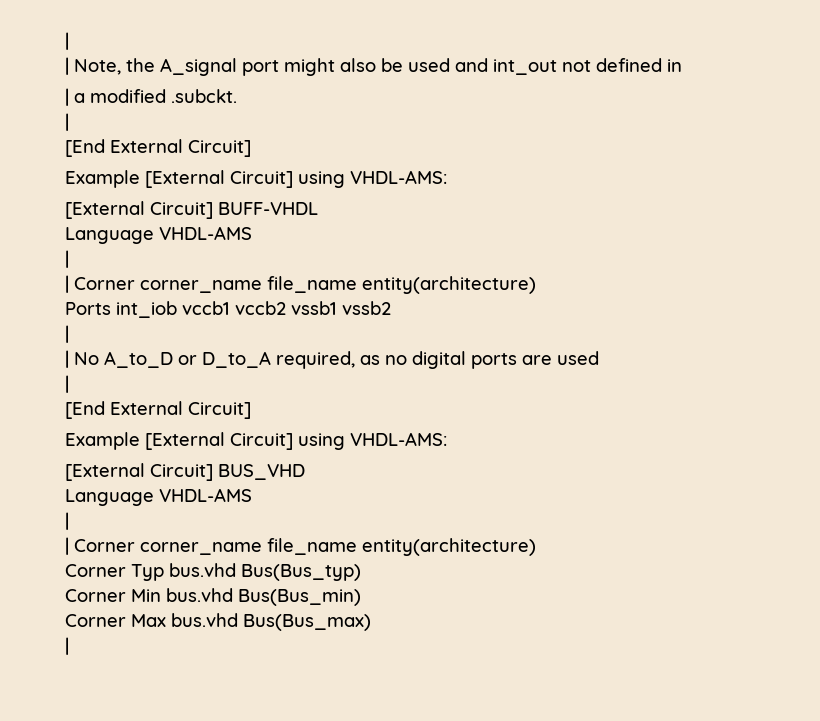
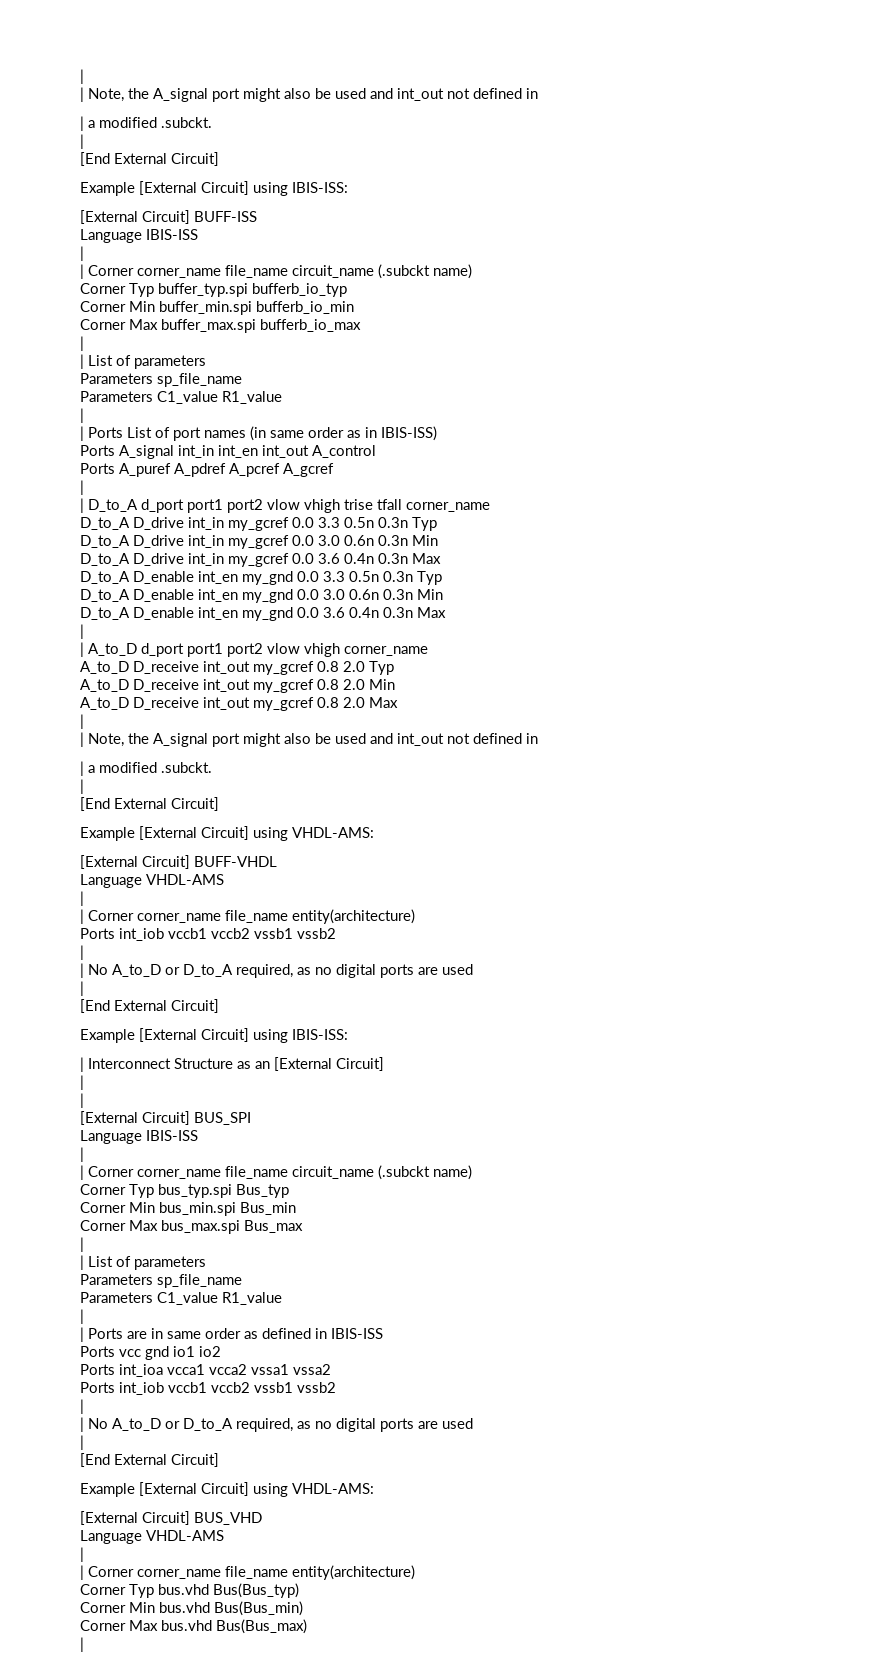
(251, 148) none -> [80,181,348,196] [80,210,257,224] [80,229,198,243] [80,246,84,261] [80,264,472,279] [80,283,347,297] [80,301,354,315] [80,319,361,333] [80,336,84,351] [80,354,206,369] [80,373,242,387] [80,391,282,404] [80,408,84,423] [80,426,437,441] [80,445,376,459] [80,463,334,477] [80,480,84,495] [80,498,490,513] [80,517,437,531] [80,535,438,549] [80,553,441,567] [80,571,442,585] [80,589,443,603] [80,607,446,621] [80,624,84,639] [80,642,428,657] [80,661,394,675] [80,679,395,693] [80,697,398,711] [80,714,84,729] [80,732,538,747] [80,761,212,776] [80,779,84,794] [80,797,219,811] // Example [External Circuit] using IBIS-ISS: // [External Circuit] BUFF-ISS // Language IBIS-ISS // | // | Corner corner_name file_name circuit_name (.subckt name) // Corner Typ buffer_typ.spi bufferb_io_typ // Corner Min buffer_min.spi bufferb_io_min // Corner Max buffer_max.spi bufferb_io_max // | // | List of parameters // Parameters sp_file_name // Parameters C1_value R1_value // | // | Ports List of port names (in same order as in IBIS-ISS) // Ports A_signal int_in int_en int_out A_control // Ports A_puref A_pdref A_pcref A_gcref // | // | D_to_A d_port port1 port2 vlow vhigh trise tfall corner_name // D_to_A D_drive int_in my_gcref 0.0 3.3 0.5n 0.3n Typ // D_to_A D_drive int_in my_gcref 0.0 3.0 0.6n 0.3n Min // D_to_A D_drive int_in my_gcref 0.0 3.6 0.4n 0.3n Max // D_to_A D_enable int_en my_gnd 0.0 3.3 0.5n 0.3n Typ // D_to_A D_enable int_en my_gnd 0.0 3.0 0.6n 0.3n Min // D_to_A D_enable int_en my_gnd 0.0 3.6 0.4n 0.3n Max // | // | A_to_D d_port port1 port2 vlow vhigh corner_name // A_to_D D_receive int_out my_gcref 0.8 2.0 Typ // A_to_D D_receive int_out my_gcref 0.8 2.0 Min // A_to_D D_receive int_out my_gcref 0.8 2.0 Max // | // | Note, the A_signal port might also be used and int_out not defined in // | a modified .subckt. // | // [End External Circuit]
(251, 410) none -> [80,1028,348,1043] [80,1057,384,1072] [80,1075,84,1090] [80,1093,84,1108] [80,1111,251,1125] [80,1130,198,1144] [80,1147,84,1162] [80,1165,472,1180] [80,1184,289,1198] [80,1202,296,1216] [80,1220,303,1234] [80,1237,84,1252] [80,1255,206,1270] [80,1274,242,1288] [80,1292,282,1305] [80,1309,84,1324] [80,1327,383,1342] [80,1346,221,1360] [80,1364,331,1377] [80,1382,336,1395] [80,1399,84,1414] [80,1417,473,1432] [80,1435,84,1450] [80,1453,219,1467] // Example [External Circuit] using IBIS-ISS: // | Interconnect Structure as an [External Circuit] // | // | // [External Circuit] BUS_SPI // Language IBIS-ISS // | // | Corner corner_name file_name circuit_name (.subckt name) // Corner Typ bus_typ.spi Bus_typ // Corner Min bus_min.spi Bus_min // Corner Max bus_max.spi Bus_max // | // | List of parameters // Parameters sp_file_name // Parameters C1_value R1_value // | // | Ports are in same order as defined in IBIS-ISS // Ports vcc gnd io1 io2 // Ports int_ioa vcca1 vcca2 vssa1 vssa2 // Ports int_iob vccb1 vccb2 vssb1 vssb2 // | // | No A_to_D or D_to_A required, as no digital ports are used // | // [End External Circuit]

